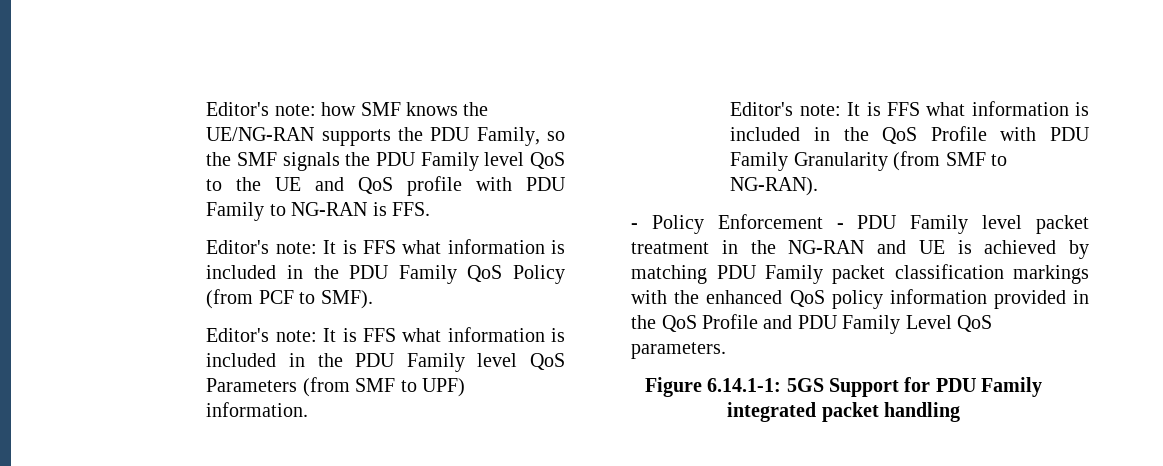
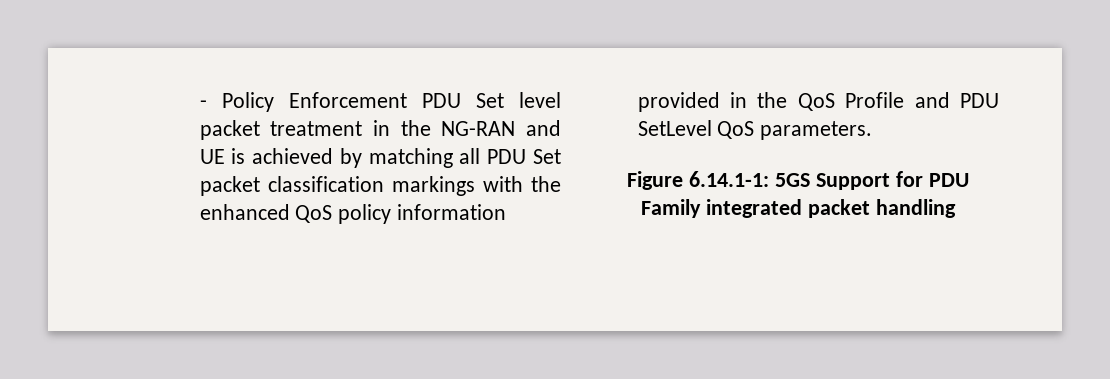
[206,102,489,116] [206,127,565,146] [206,152,566,171] [206,176,566,196] [206,202,431,221] [206,239,565,254] [206,265,565,284] [206,289,373,309] [206,327,565,342] [206,353,565,372] [206,377,466,397] [206,402,309,417] [730,101,1089,116] [730,126,1090,144] [730,151,1008,171] [730,177,819,196] [631,214,969,234] Editor's note: how SMF knows the UE/NG-RAN supports the PDU Family, so the SMF signals the PDU Family level QoS to the UE and QoS profile with PDU Family to NG-RAN is FFS. // Editor's note: It is FFS what information is included in the PDU Family QoS Policy (from PCF to SMF). // Editor's note: It is FFS what information is included in the PDU Family level QoS Parameters (from SMF to UPF) information. // Editor's note: It is FFS what information is included in the QoS Profile with PDU Family Granularity (from SMF to NG-RAN). // - Policy Enforcement - PDU Family -> [199,92,504,112] - Policy Enforcement PDU Set
[716,265,823,284] PDU Family -> [459,148,561,164] all PDU Set
[842,315,952,334] Family Level -> [637,120,712,136] SetLevel

